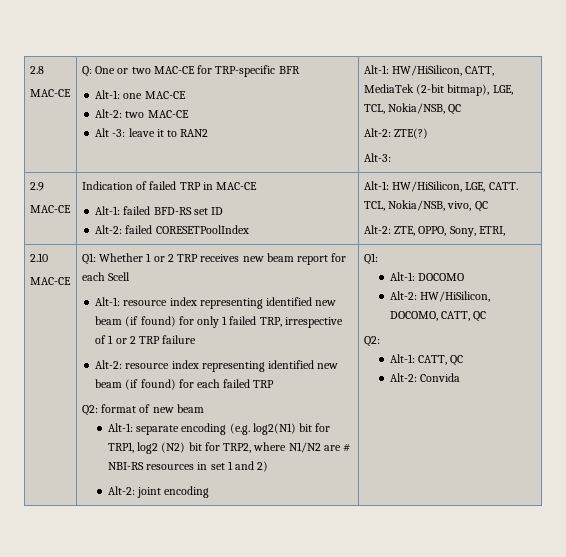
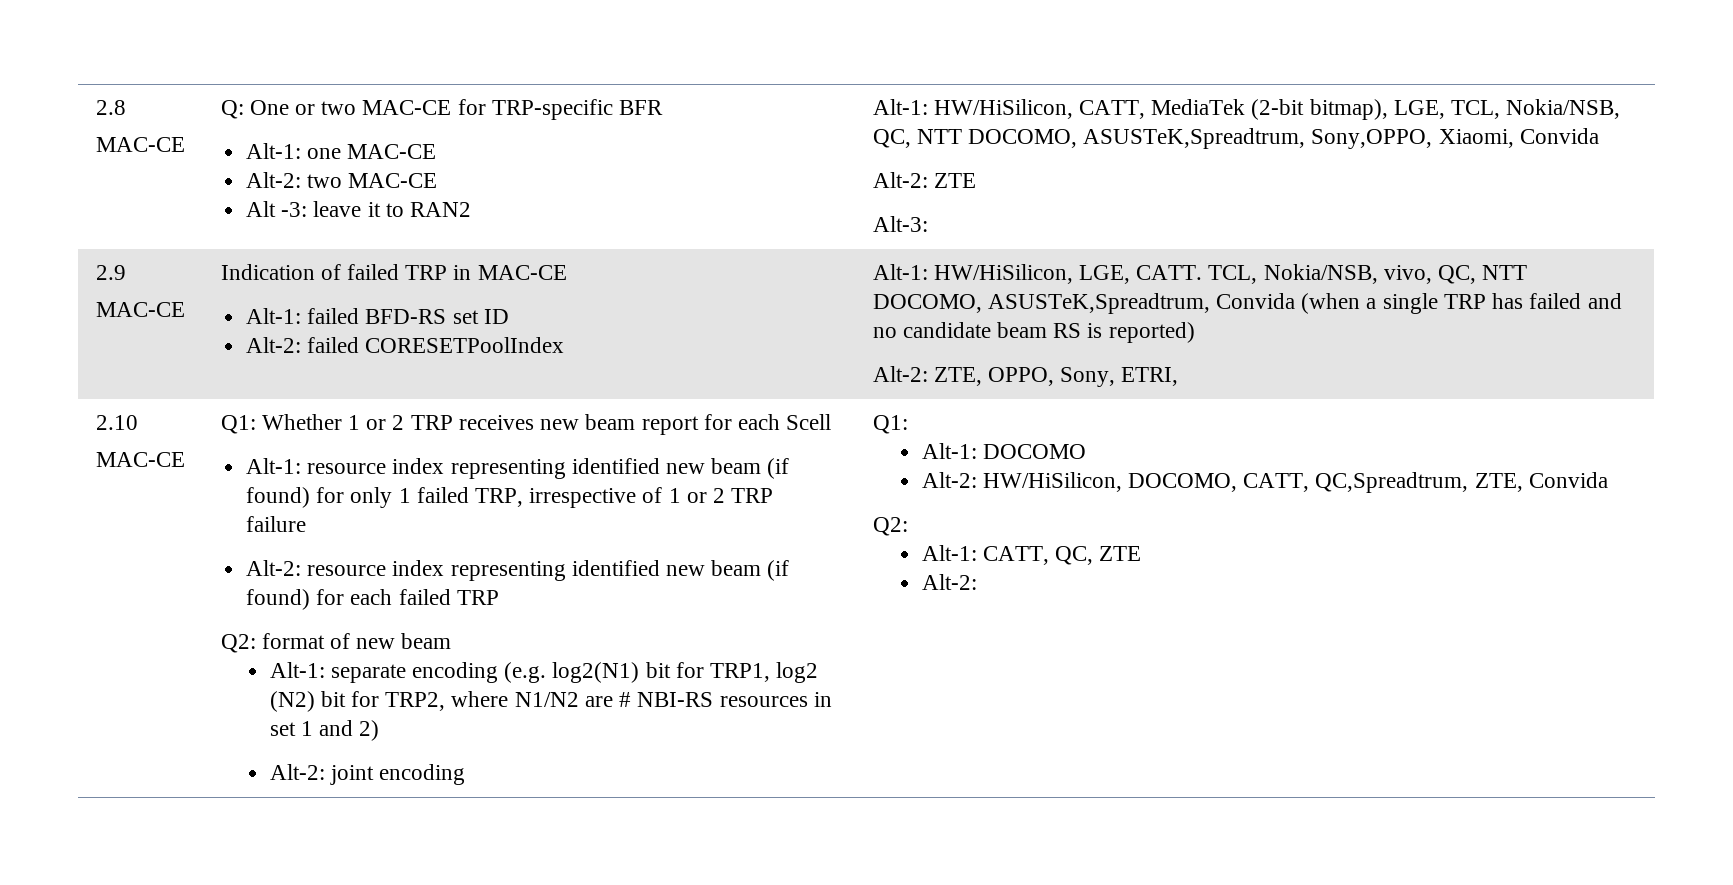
[448,104,462,115] [363,128,429,139] QC // Alt-2: ZTE(?) -> [872,128,1599,149] [872,172,976,188] QC, NTT DOCOMO, ASUSTeK,Spreadtrum, Sony,OPPO, Xiaomi, Convida // Alt-2: ZTE
[474,201,488,212] QC -> [1438,265,1528,284] [872,293,1622,314] [872,322,1195,343] QC, NTT DOCOMO, ASUSTeK,Spreadtrum, Convida (when a single TRP has failed and no candidate beam RS is reported)
[473,311,487,322] QC -> [1315,472,1608,493] QC,Spreadtrum, ZTE, Convida
[450,355,464,366] [389,373,461,382] QC // Alt-2: Convida -> [1055,546,1142,565] [921,574,977,590] QC, ZTE // Alt-2:

